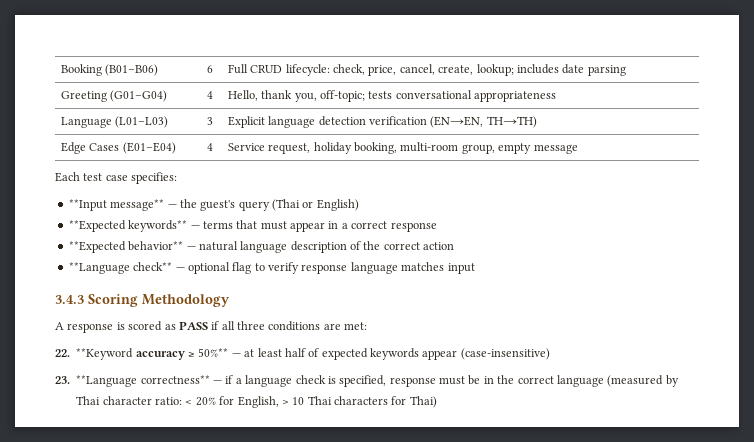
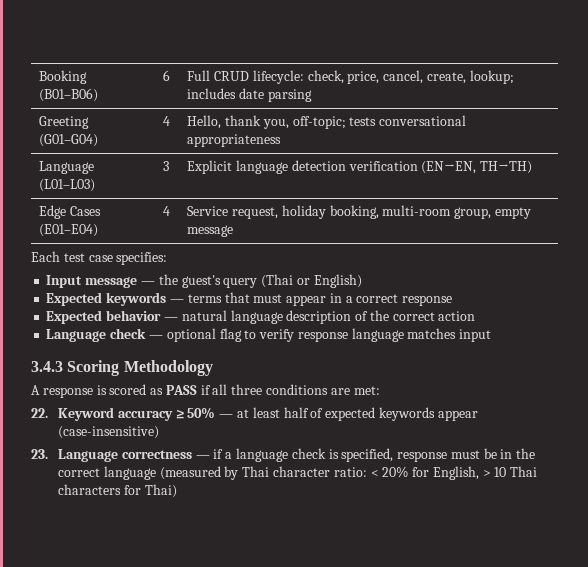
[68,199,165,211] **Input message** -> [46,275,138,288] Input message
[68,220,188,232] **Expected keywords** -> [46,292,167,306] Expected keywords
[68,241,184,253] **Expected behavior** -> [46,310,162,324] Expected behavior
[68,262,173,274] **Language check** -> [46,328,147,342] Language check
[76,348,134,360] **Keyword -> [58,407,115,421] Keyword
[198,348,229,357] 50%** -> [187,407,216,419] 50%
[76,375,210,387] **Language correctness** -> [58,449,192,462] Language correctness

